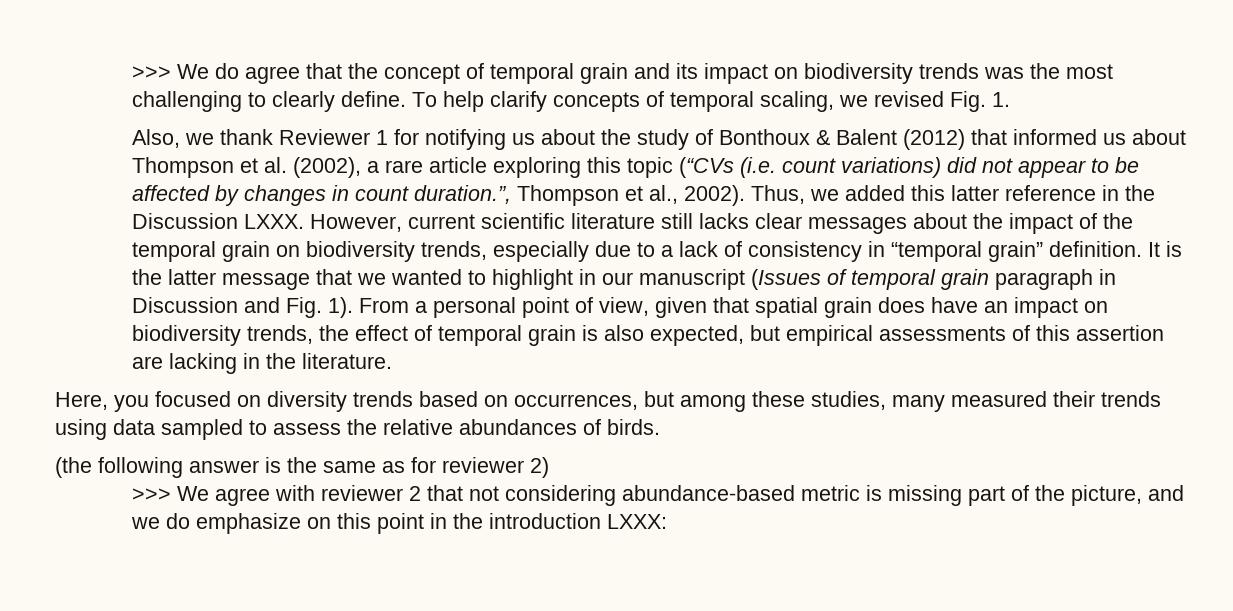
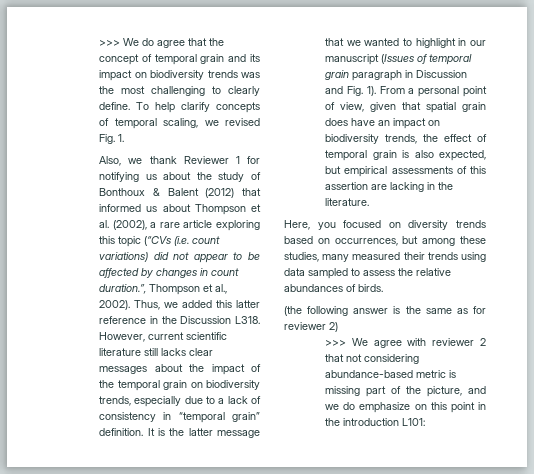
[244,214,305,229] LXXX. -> [235,316,260,324] L318.
[607,514,668,529] LXXX: -> [402,418,426,426] L101:

